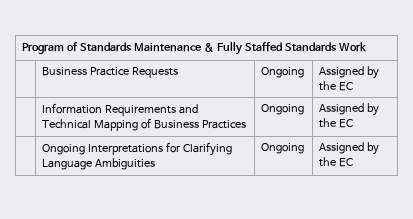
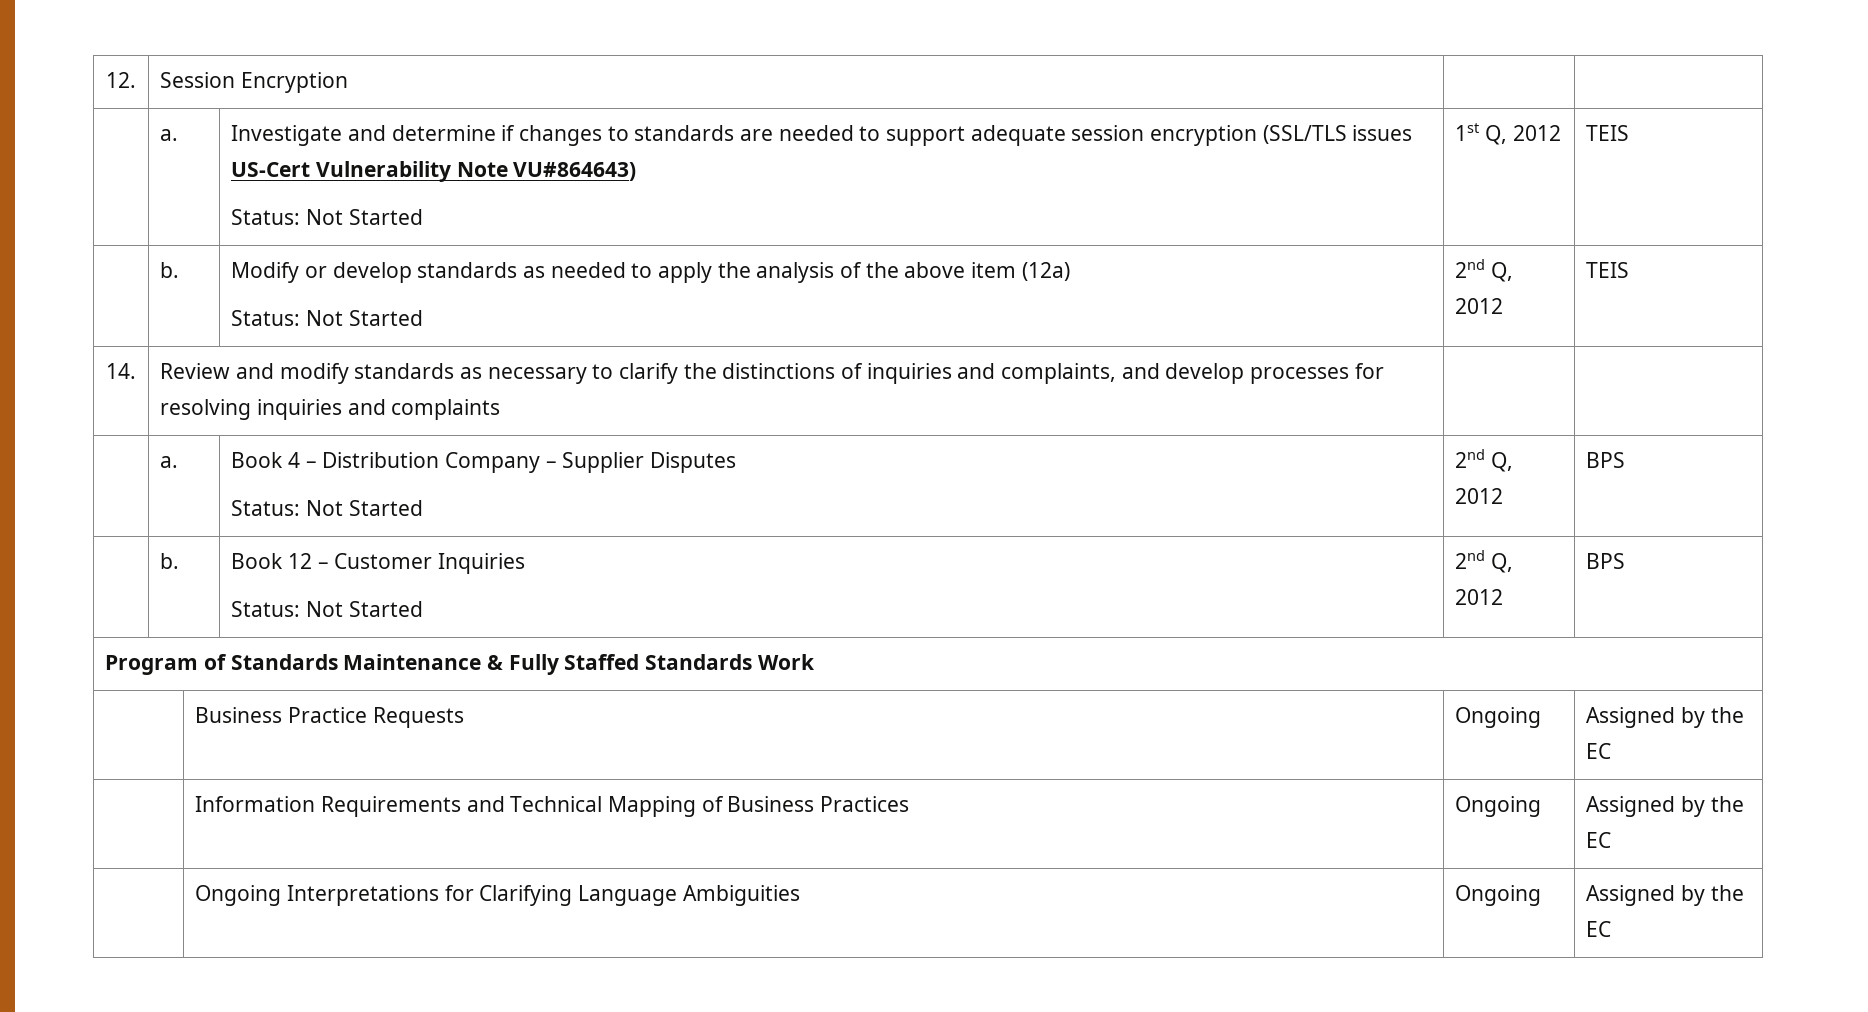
(22, 48) none -> [106,72,136,88] [160,72,349,93] [160,129,179,141] [231,125,1413,146] [231,161,637,182] [231,209,423,225] [1455,123,1561,145] [1586,125,1630,141] [160,262,180,278] [231,262,1070,283] [231,310,423,326] [1455,259,1514,282] [1455,298,1504,314] [1586,262,1630,278] [106,363,136,379] [160,363,1384,384] [160,399,501,420] [160,456,179,468] [231,452,737,473] [231,500,423,516] [1455,449,1514,472] [1455,488,1504,504] [1586,452,1626,468] [160,553,180,569] [231,553,526,574] [231,601,423,617] [1455,550,1514,573] [1455,589,1504,605] [1586,553,1626,569] 12. | Session Encryption | | // | a. | Investigate and determine if changes to standards are needed to support adequate session encryption (SSL/TLS issues US-Cert Vulnerability Note VU#864643) // Status: Not Started | 1st Q, 2012 | TEIS // | b. | Modify or develop standards as needed to apply the analysis of the above item (12a) // Status: Not Started | 2nd Q, 2012 | TEIS // 14. | Review and modify standards as necessary to clarify the distinctions of inquiries and complaints, and develop processes for resolving inquiries and complaints | | // | a. | Book 4 – Distribution Company – Supplier Disputes // Status: Not Started | 2nd Q, 2012 | BPS // | b. | Book 12 – Customer Inquiries // Status: Not Started | 2nd Q, 2012 | BPS //

